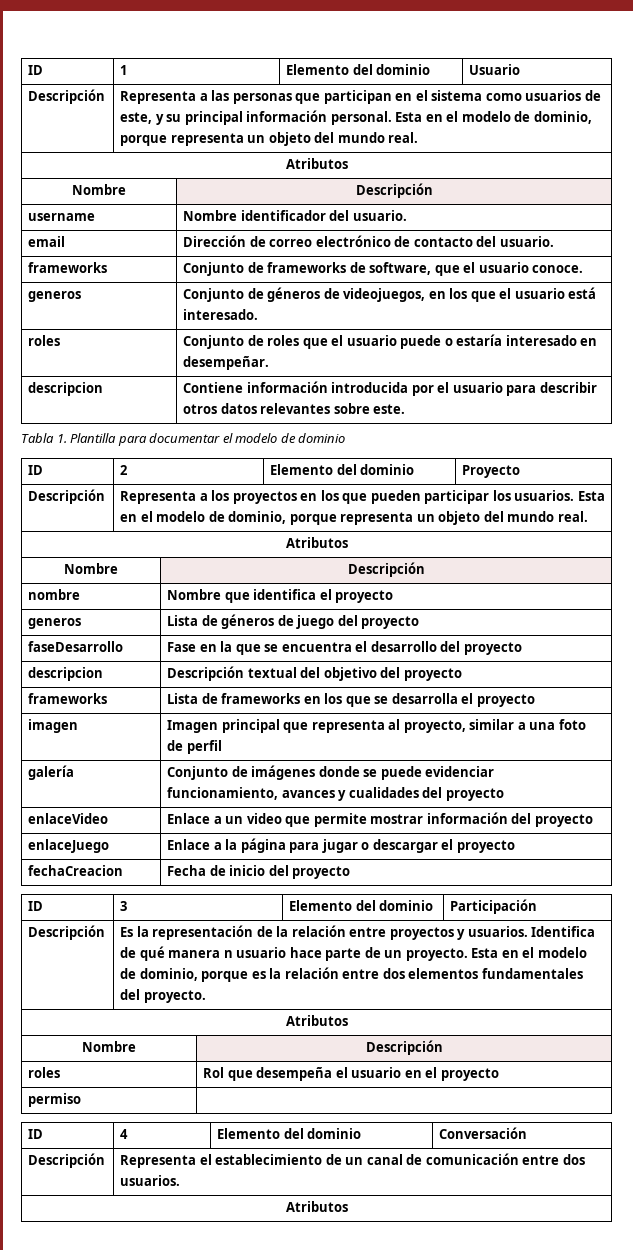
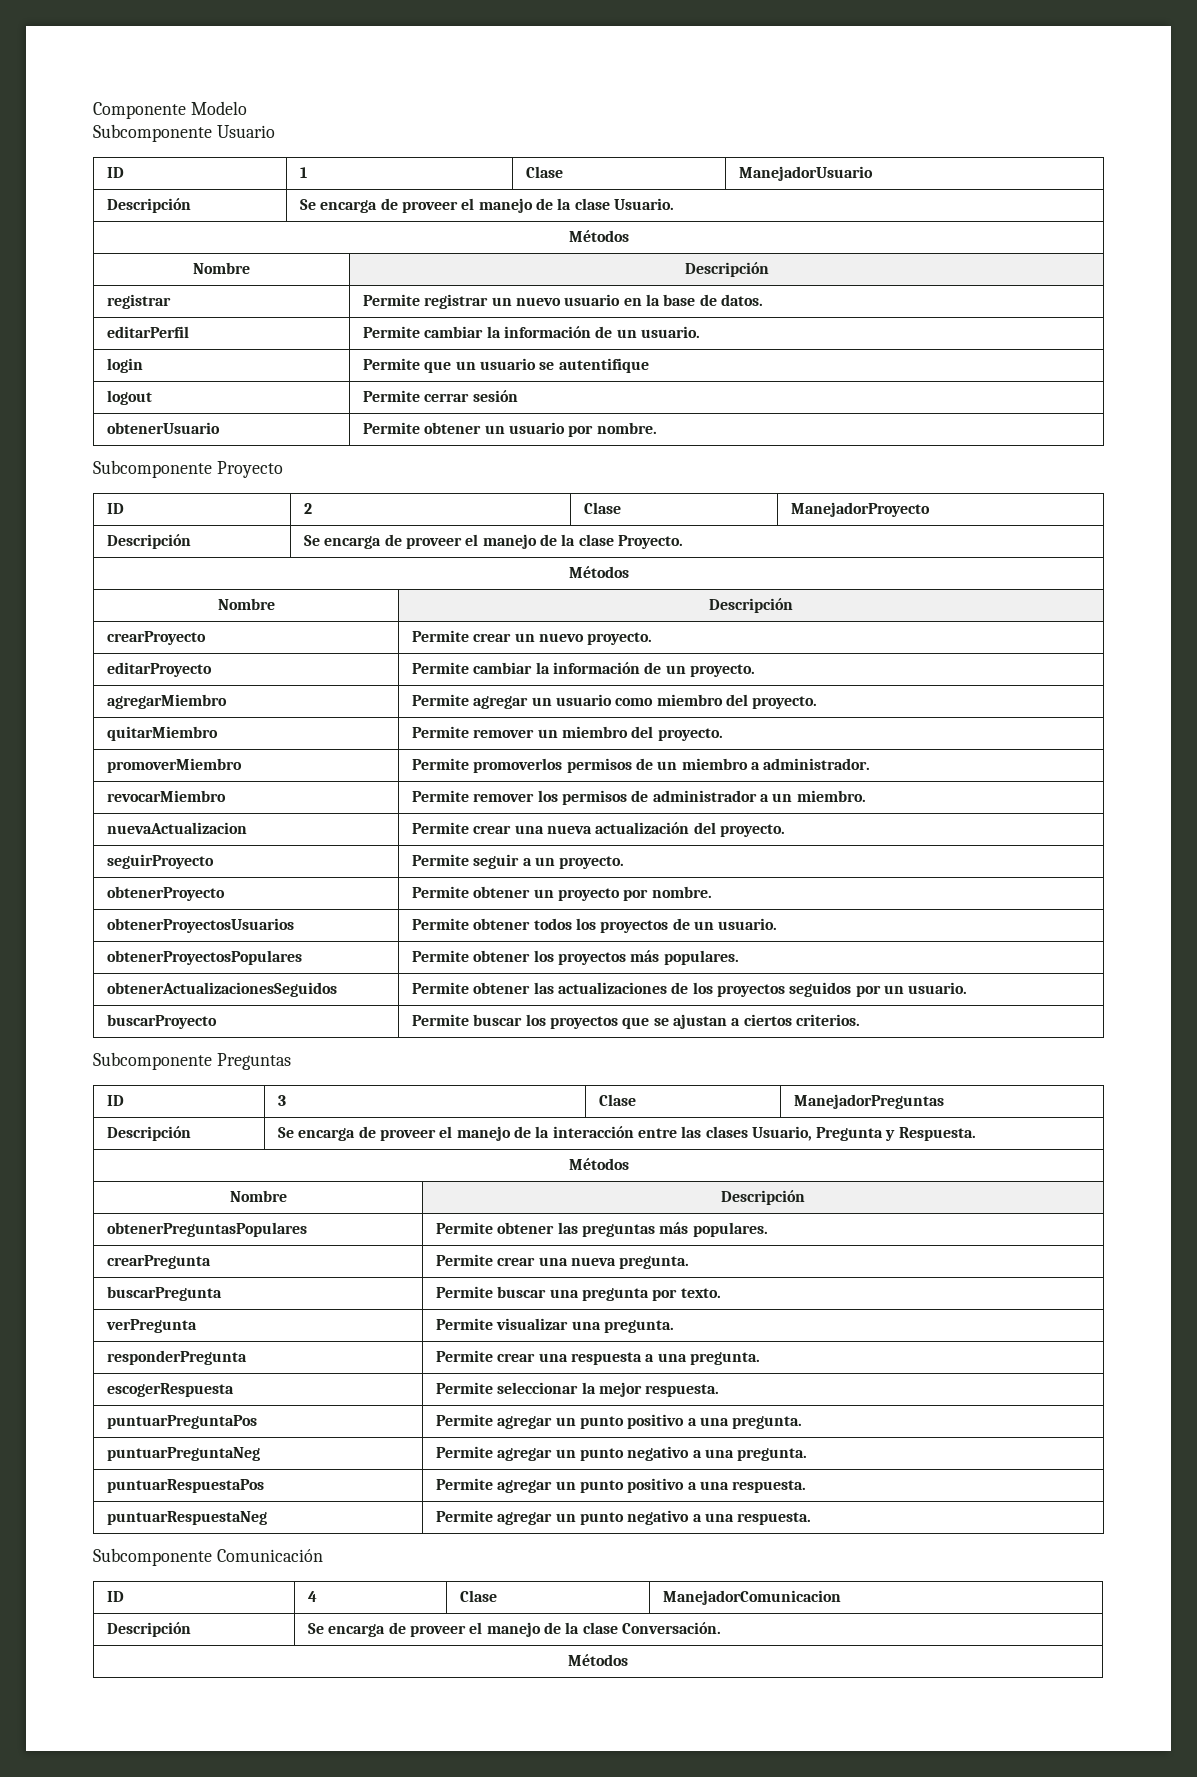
[28,65,44,75] [120,65,128,75] [286,64,431,75] [469,64,521,75] [28,89,106,104] [120,90,601,104] [120,110,592,125] [120,132,419,146] [285,158,348,169] [72,184,126,195] [355,183,433,198] [28,213,96,221] [183,210,407,221] [28,236,66,247] [183,235,554,247] [28,262,108,273] [183,262,584,276] [28,291,82,302] [183,287,597,302] [183,309,259,320] [28,335,61,346] [183,334,598,349] [183,356,270,370] [28,382,104,396] [183,381,597,396] [183,403,406,414] [21,433,346,446] [28,465,44,475] [120,465,128,475] [270,464,415,475] [462,465,521,478] [28,489,106,504] [120,490,605,504] [120,511,588,525] [285,537,348,548] [64,563,118,574] [347,562,425,577] [28,589,81,600] [167,589,394,603] [28,618,82,629] [167,614,420,629] [28,641,124,652] [167,641,522,655] [28,667,104,681] [167,666,462,681] [28,693,108,704] [167,693,535,707] [28,719,79,733] [167,719,586,733] [167,740,222,754] [28,765,75,780] [167,765,495,780] [167,787,504,801] [28,813,109,824] [167,812,593,827] [28,839,110,853] [167,838,515,853] [28,865,124,876] [167,865,351,879] [28,901,44,911] [120,901,128,911] [289,900,434,911] [450,899,538,914] [28,925,106,940] [120,925,596,940] [120,946,587,961] [120,967,583,982] [120,989,206,1003] [285,1015,348,1026] [82,1041,136,1052] [365,1040,443,1055] [28,1067,61,1078] [203,1067,499,1081] [28,1093,82,1107] [28,1129,44,1139] [120,1129,129,1139] [217,1128,362,1139] [439,1127,528,1139] [28,1153,106,1168] [120,1153,585,1168] [120,1175,181,1186] [285,1201,348,1212] ID | 1 | Elemento del dominio | Usuario // Descripción | Representa a las personas que participan en el sistema como usuarios de este, y su principal información personal. Esta en el modelo de dominio, porque representa un objeto del mundo real. // Atributos // Nombre | Descripción // username | Nombre identificador del usuario. // email | Dirección de correo electrónico de contacto del usuario. // frameworks | Conjunto de frameworks de software, que el usuario conoce. // generos | Conjunto de géneros de videojuegos, en los que el usuario está interesado. // roles | Conjunto de roles que el usuario puede o estaría interesado en desempeñar. // descripcion | Contiene información introducida por el usuario para describir otros datos relevantes sobre este. // Tabla 1. Plantilla para documentar el modelo de dominio // ID | 2 | Elemento del dominio | Proyecto // Descripción | Representa a los proyectos en los que pueden participar los usuarios. Esta en el modelo de dominio, porque representa un objeto del mundo real. // Atributos // Nombre | Descripción // nombre | Nombre que identifica el proyecto // generos | Lista de géneros de juego del proyecto // faseDesarrollo | Fase en la que se encuentra el desarrollo del proyecto // descripcion | Descripción textual del objetivo del proyecto // frameworks | Lista de frameworks en los que se desarrolla el proyecto // imagen | Imagen principal que representa al proyecto, similar a una foto de perfil // galería | Conjunto de imágenes donde se puede evidenciar funcionamiento, avances y cualidades del proyecto // enlaceVideo | Enlace a un video que permite mostrar información del proyecto // enlaceJuego | Enlace a la página para jugar o descargar el proyecto // fechaCreacion | Fecha de inicio del proyecto // ID | 3 | Elemento del dominio | Participación // Descripción | Es la representación de la relación entre proyectos y usuarios. Identifica de qué manera n usuario hace parte de un proyecto. Esta en el modelo de dominio, porque es la relación entre dos elementos fundamentales del proyecto. // Atributos // Nombre | Descripción // roles | Rol que desempeña el usuario en el proyecto // permiso | // ID | 4 | Elemento del dominio | Conversación // Descripción | Representa el establecimiento de un canal de comunicación entre dos usuarios. // Atributos -> [93,101,247,119] [93,124,275,142] [106,167,124,178] [299,167,307,178] [525,166,563,178] [738,166,873,181] [106,198,191,213] [299,198,674,213] [568,230,629,242] [193,262,250,274] [684,262,769,277] [106,294,171,309] [362,294,763,309] [106,326,189,338] [362,326,700,338] [106,358,143,373] [362,358,649,373] [106,390,152,405] [362,390,518,402] [106,422,220,434] [362,422,657,437] [93,460,283,478] [106,503,124,514] [303,503,312,514] [583,502,621,514] [790,502,930,517] [106,534,191,549] [303,534,683,549] [568,566,629,578] [217,598,275,610] [709,598,794,613] [106,631,206,645] [411,630,653,645] [106,662,212,677] [411,662,755,677] [106,694,227,709] [411,694,818,709] [106,726,218,741] [411,726,723,741] [106,758,242,773] [411,758,871,773] [106,790,226,802] [411,790,866,805] [106,822,247,834] [411,822,785,837] [106,854,214,869] [411,854,625,869] [106,886,225,901] [411,886,712,901] [106,918,294,933] [411,918,778,933] [106,950,302,965] [411,950,739,965] [106,982,337,997] [411,982,968,997] [106,1014,217,1029] [411,1014,860,1029] [93,1052,291,1070] [106,1095,124,1106] [277,1095,286,1106] [598,1094,636,1106] [793,1094,944,1109] [106,1126,191,1141] [277,1126,976,1141] [568,1158,629,1170] [229,1190,287,1202] [721,1190,806,1205] [106,1222,307,1237] [435,1222,768,1237] [106,1255,211,1269] [435,1254,690,1269] [106,1286,222,1301] [435,1286,721,1301] [105,1319,197,1333] [435,1318,674,1333] [106,1350,247,1365] [435,1350,760,1365] [106,1383,234,1397] [435,1382,720,1397] [106,1415,257,1429] [435,1414,803,1429] [106,1447,260,1461] [435,1446,808,1461] [106,1479,264,1493] [435,1478,807,1493] [106,1511,267,1525] [435,1510,812,1525] [93,1548,323,1566] [106,1591,124,1602] [307,1591,317,1602] [459,1590,497,1602] [662,1590,841,1605] [106,1622,191,1637] [307,1622,721,1637] [568,1654,628,1666] Componente Modelo // Subcomponente Usuario // ID | 1 | Clase | ManejadorUsuario // Descripción | Se encarga de proveer el manejo de la clase Usuario. // Métodos // Nombre | Descripción // registrar | Permite registrar un nuevo usuario en la base de datos. // editarPerfil | Permite cambiar la información de un usuario. // login | Permite que un usuario se autentifique // logout | Permite cerrar sesión // obtenerUsuario | Permite obtener un usuario por nombre. // Subcomponente Proyecto // ID | 2 | Clase | ManejadorProyecto // Descripción | Se encarga de proveer el manejo de la clase Proyecto. // Métodos // Nombre | Descripción // crearProyecto | Permite crear un nuevo proyecto. // editarProyecto | Permite cambiar la información de un proyecto. // agregarMiembro | Permite agregar un usuario como miembro del proyecto. // quitarMiembro | Permite remover un miembro del proyecto. // promoverMiembro | Permite promoverlos permisos de un miembro a administrador. // revocarMiembro | Permite remover los permisos de administrador a un miembro. // nuevaActualizacion | Permite crear una nueva actualización del proyecto. // seguirProyecto | Permite seguir a un proyecto. // obtenerProyecto | Permite obtener un proyecto por nombre. // obtenerProyectosUsuarios | Permite obtener todos los proyectos de un usuario. // obtenerProyectosPopulares | Permite obtener los proyectos más populares. // obtenerActualizacionesSeguidos | Permite obtener las actualizaciones de los proyectos seguidos por un usuario. // buscarProyecto | Permite buscar los proyectos que se ajustan a ciertos criterios. // Subcomponente Preguntas // ID | 3 | Clase | ManejadorPreguntas // Descripción | Se encarga de proveer el manejo de la interacción entre las clases Usuario, Pregunta y Respuesta. // Métodos // Nombre | Descripción // obtenerPreguntasPopulares | Permite obtener las preguntas más populares. // crearPregunta | Permite crear una nueva pregunta. // buscarPregunta | Permite buscar una pregunta por texto. // verPregunta | Permite visualizar una pregunta. // responderPregunta | Permite crear una respuesta a una pregunta. // escogerRespuesta | Permite seleccionar la mejor respuesta. // puntuarPreguntaPos | Permite agregar un punto positivo a una pregunta. // puntuarPreguntaNeg | Permite agregar un punto negativo a una pregunta. // puntuarRespuestaPos | Permite agregar un punto positivo a una respuesta. // puntuarRespuestaNeg | Permite agregar un punto negativo a una respuesta. // Subcomponente Comunicación // ID | 4 | Clase | ManejadorComunicacion // Descripción | Se encarga de proveer el manejo de la clase Conversación. // Métodos

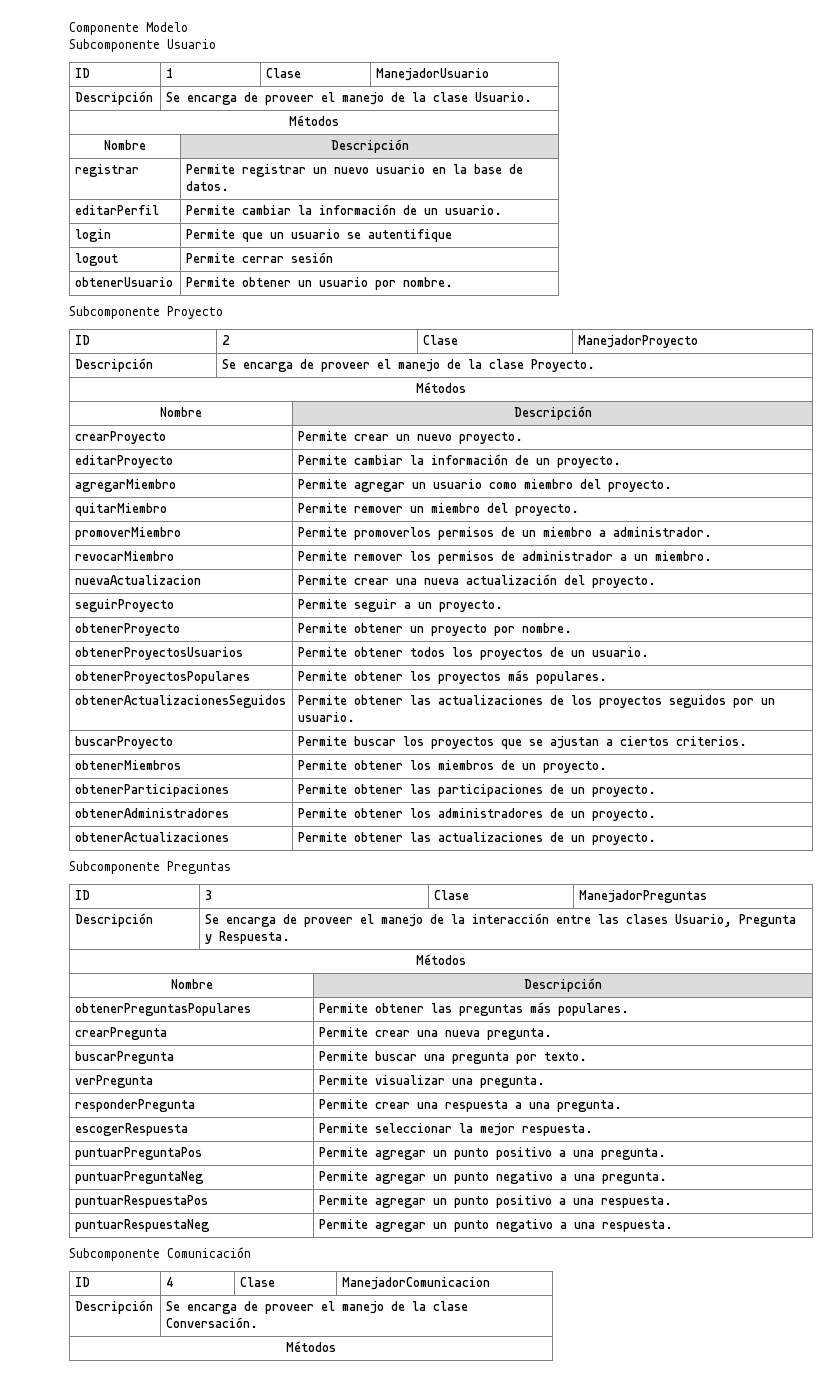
(860, 1020) none -> [75,760,182,770] [298,760,608,773] [75,784,230,797] [298,784,657,797] [75,808,230,818] [298,808,657,821] [75,832,230,842] [298,832,657,845] // obtenerMiembros | Permite obtener los miembros de un proyecto. // obtenerParticipaciones | Permite obtener las participaciones de un proyecto. // obtenerAdministradores | Permite obtener los administradores de un proyecto. // obtenerActualizaciones | Permite obtener las actualizaciones de un proyecto.

